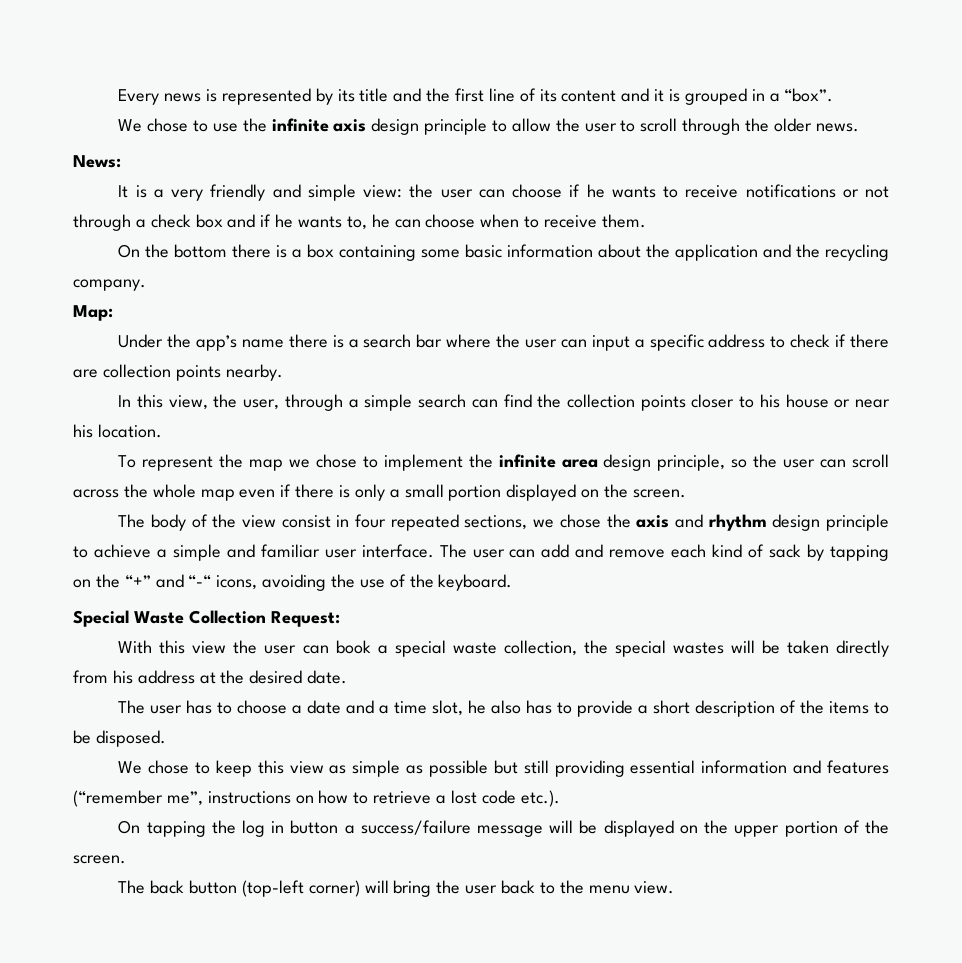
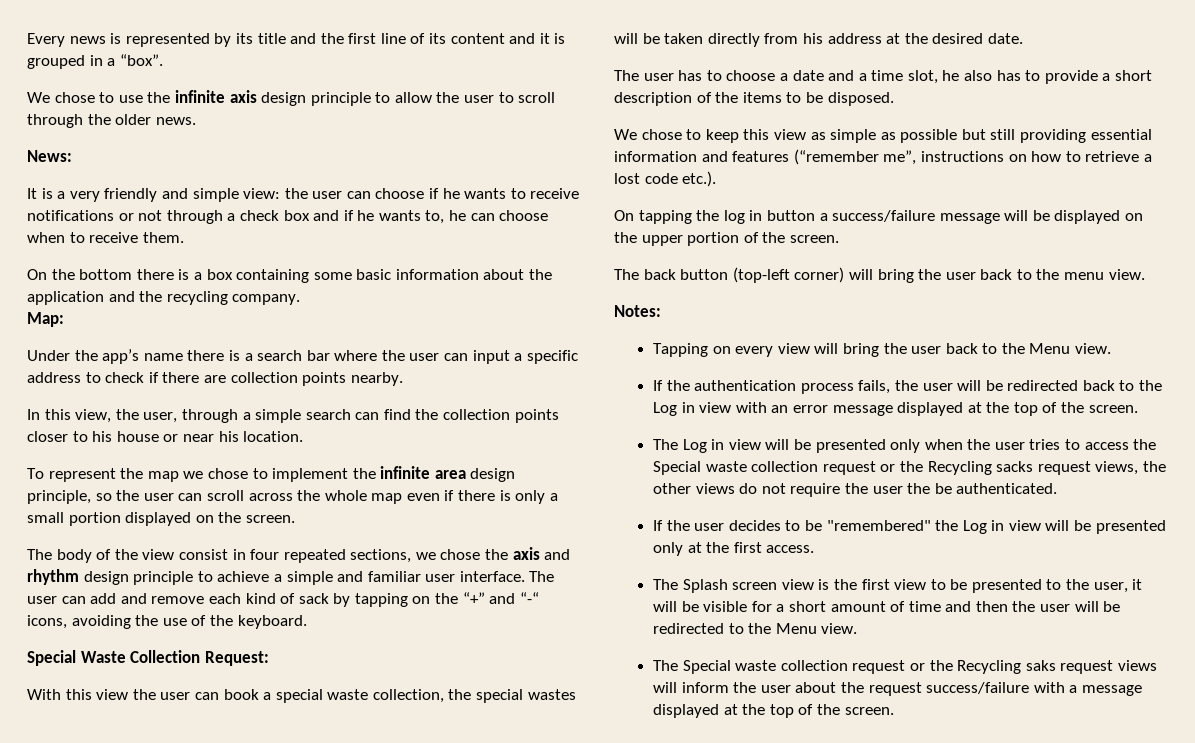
(675, 887) none -> [614,305,661,317] [652,343,1112,357] [652,380,1163,394] [652,402,1138,416] [652,439,1157,453] [652,461,1166,475] [652,483,1058,497] [652,520,1166,534] [652,542,815,556] [652,579,1143,593] [652,601,1121,612] [652,623,858,634] [652,660,1157,674] [652,682,1142,696] [652,704,894,718] // Notes: // Tapping on every view will bring the user back to the Menu view. // If the authentication process fails, the user will be redirected back to the Log in view with an error message displayed at the top of the screen. // The Log in view will be presented only when the user tries to access the Special waste collection request or the Recycling sacks request views, the other views do not require the user the be authenticated. // If the user decides to be "remembered" the Log in view will be presented only at the first access. // The Splash screen view is the first view to be presented to the user, it will be visible for a short amount of time and then the user will be redirected to the Menu view. // The Special waste collection request or the Recycling saks request views will inform the user about the request success/failure with a message displayed at the top of the screen.

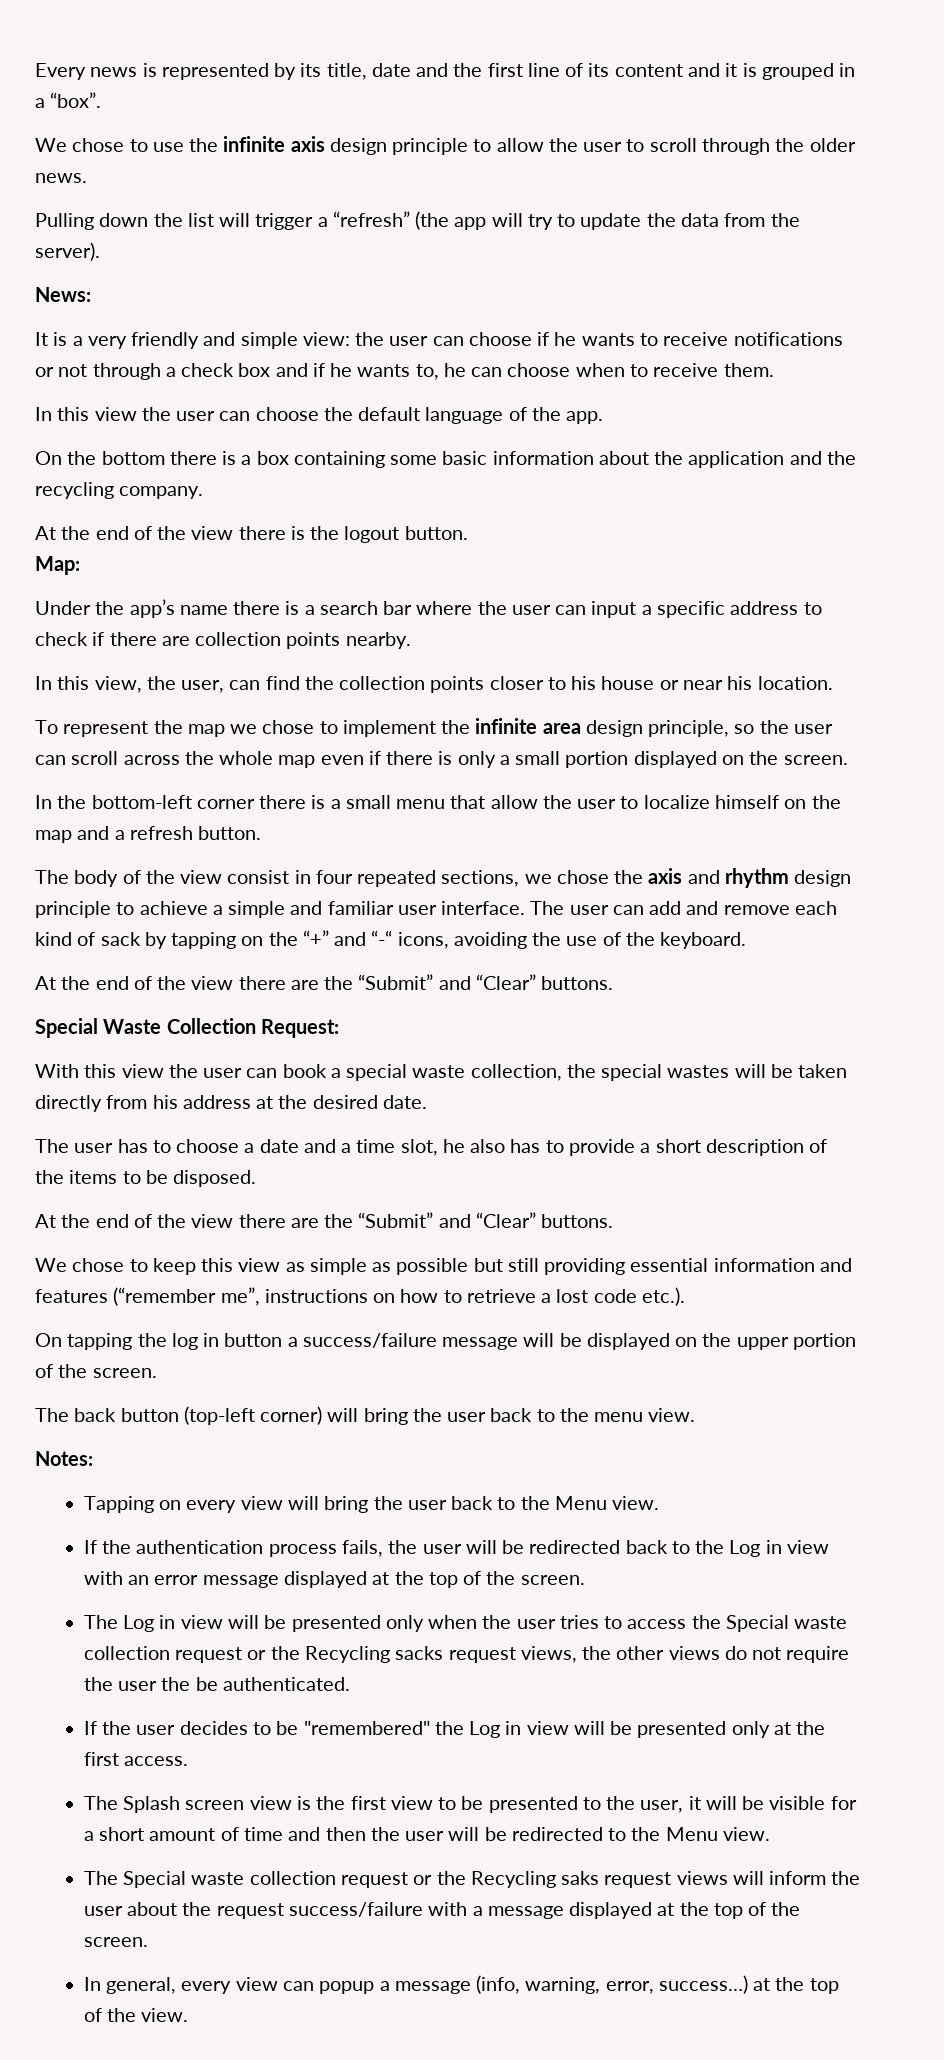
[257,33,286,44] title -> [326,63,411,80] title, date
(196, 121) none -> [35,211,800,230] [35,242,100,261] // Pulling down the list will trigger a “refresh” (the app will try to update the data from the server).
(184, 237) none -> [35,407,604,424] // In this view the user can choose the default language of the app.
(301, 299) none -> [35,526,468,543] // At the end of the view there is the logout button.
[181,409,351,423] through a simple search -> (225, 686) none
(295, 519) none -> [35,795,841,809] [35,826,262,843] // In the bottom-left corner there is a small menu that allow the user to localize himself on the map and a refresh button.
(307, 622) none -> [35,974,614,990] // At the end of the view there are the “Submit” and “Clear” buttons.
(894, 99) none -> [35,1212,614,1228] // At the end of the view there are the “Submit” and “Clear” buttons.
(894, 711) none -> [83,1975,839,1994] [83,2008,189,2022] // In general, every view can popup a message (info, warning, error, success…) at the top of the view.

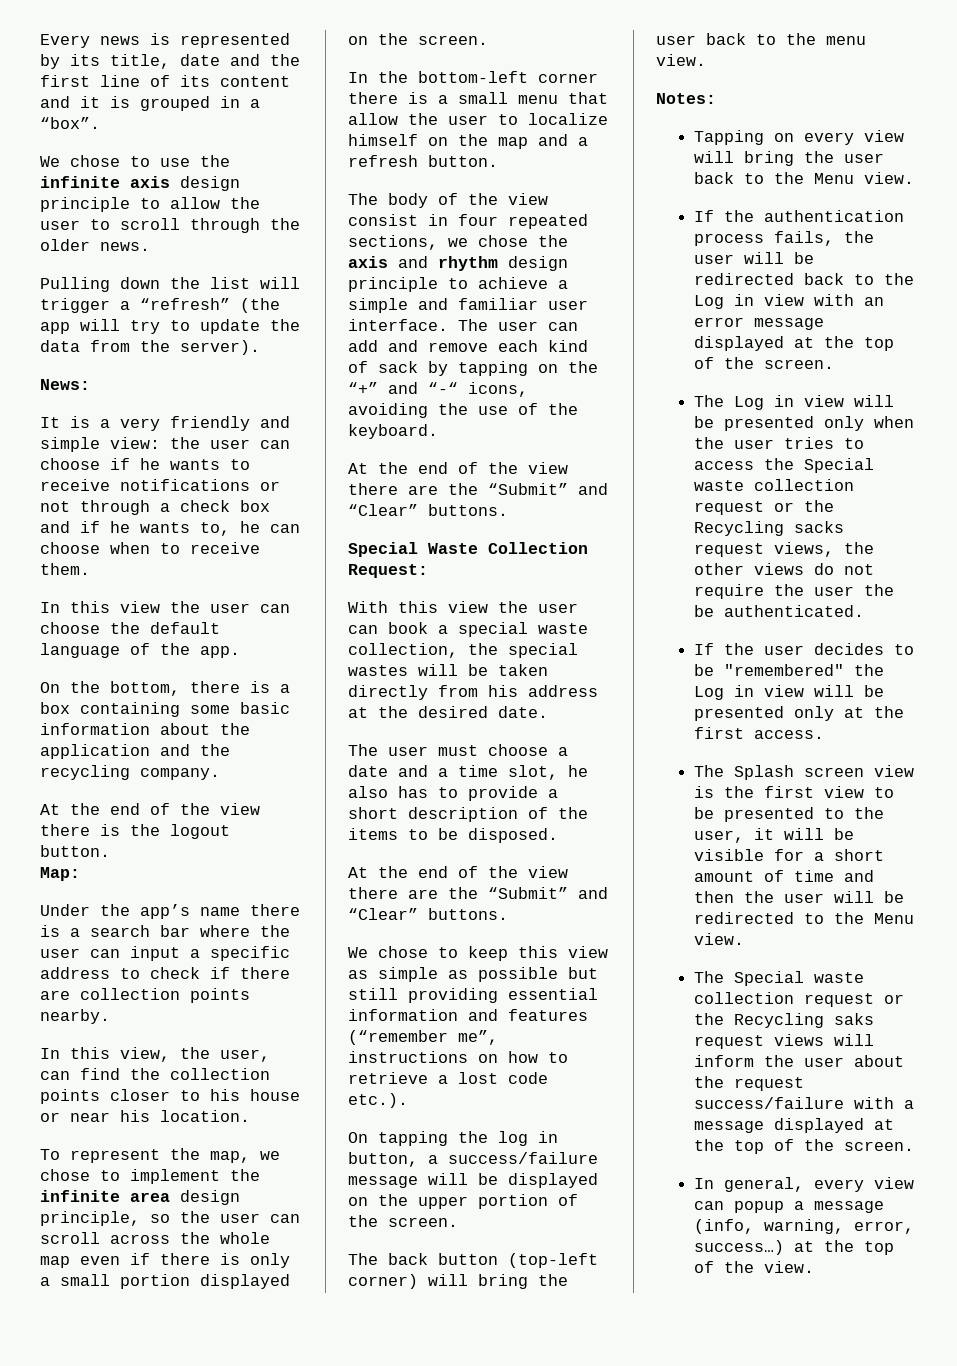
[101,451,165,465] bottom -> [110,681,180,696] bottom,
[187,724,225,737] map -> [210,1151,250,1163] map,
[117,1139,171,1153] has to -> [438,745,478,756] must
[224,1333,283,1347] button -> [348,1152,418,1167] button,

